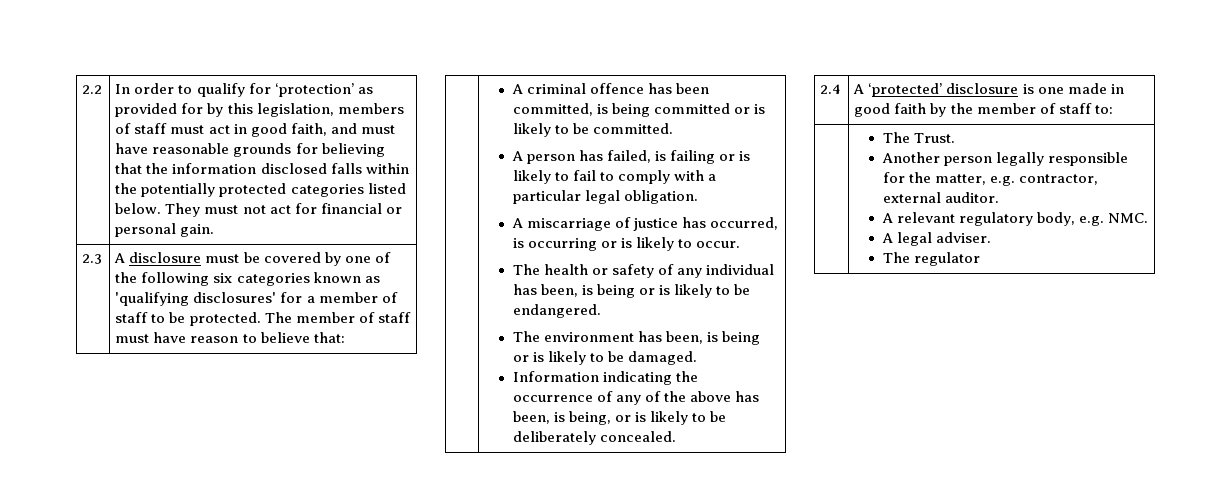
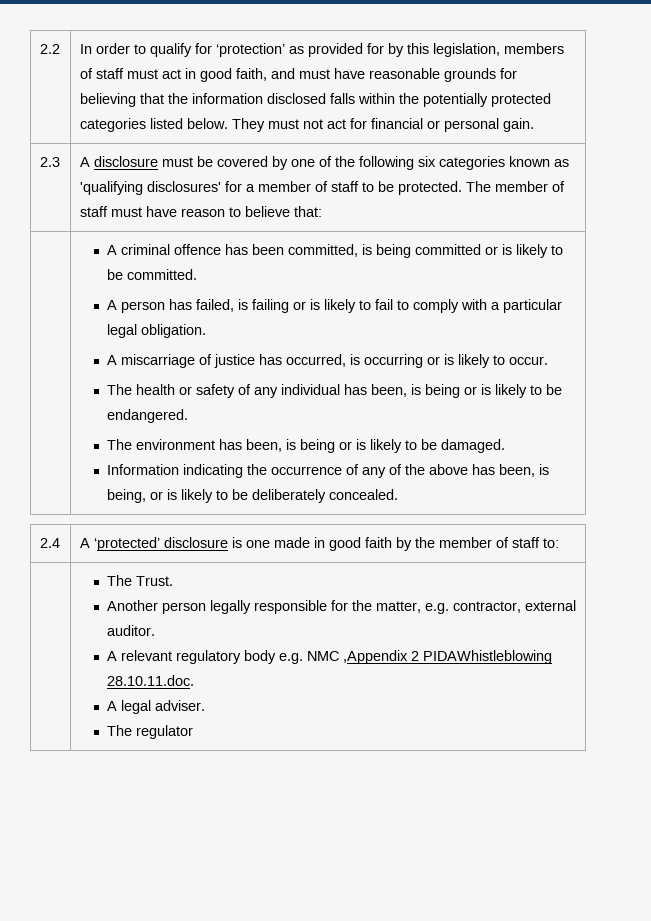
[1037,212,1149,226] body, e.g. NMC. -> [243,650,552,664] [106,675,194,686] body e.g. NMC ,Appendix 2 PIDAWhistleblowing 28.10.11.doc.

